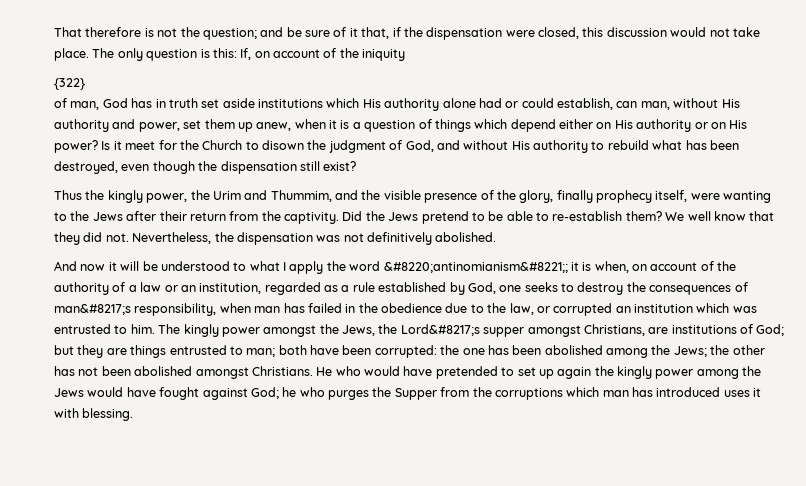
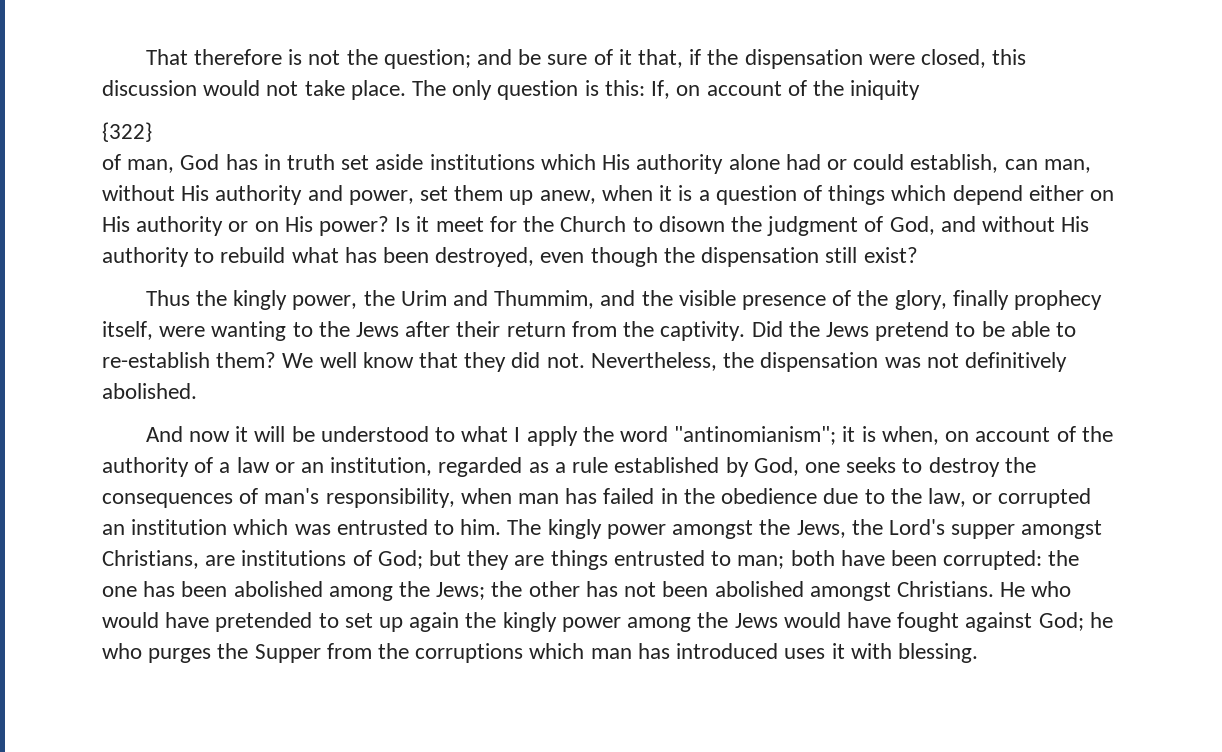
[383,262,568,273] &#8220;antinomianism&#8221;; -> [674,426,837,445] "antinomianism";
[54,304,131,315] man&#8217;s -> [264,488,320,504] man's
[400,324,480,336] Lord&#8217;s -> [888,519,945,535] Lord's

